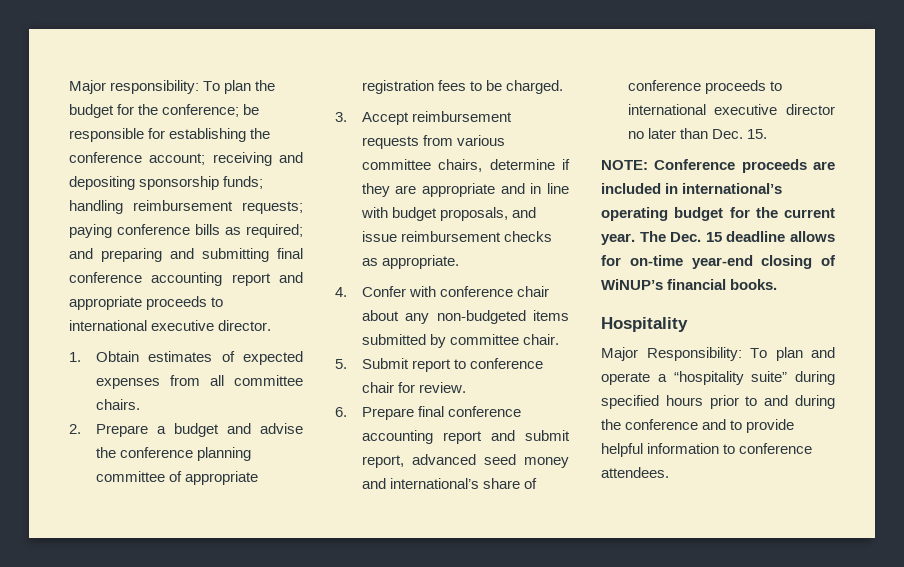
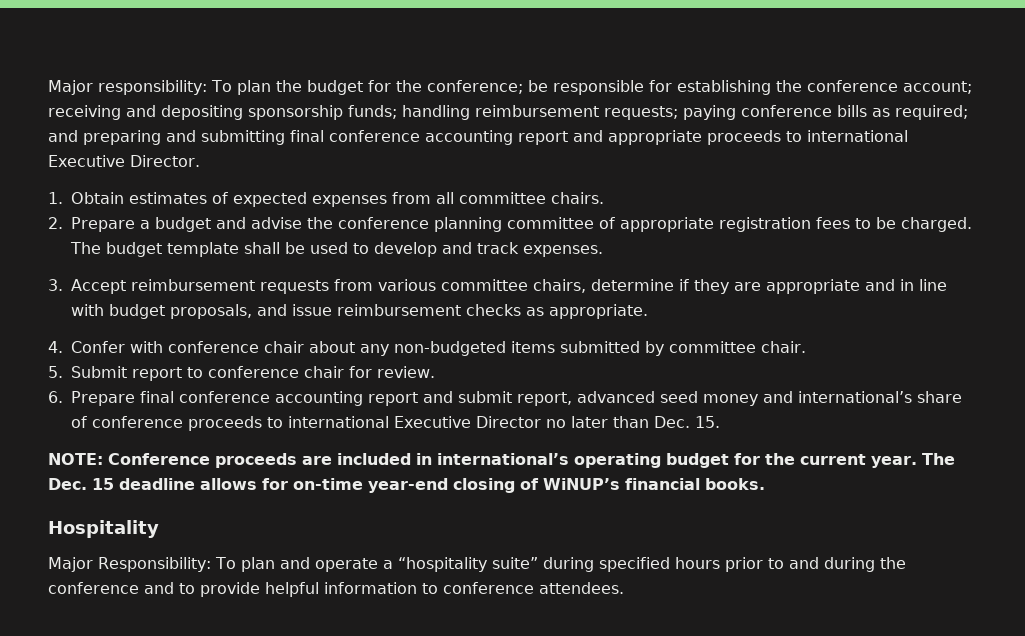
[151,320,272,331] executive director. -> [48,155,200,167] Executive Director.
(564, 87) none -> [70,242,604,257] The budget template shall be used to develop and track expenses.
[714,104,835,115] executive director -> [394,416,542,428] Executive Director

